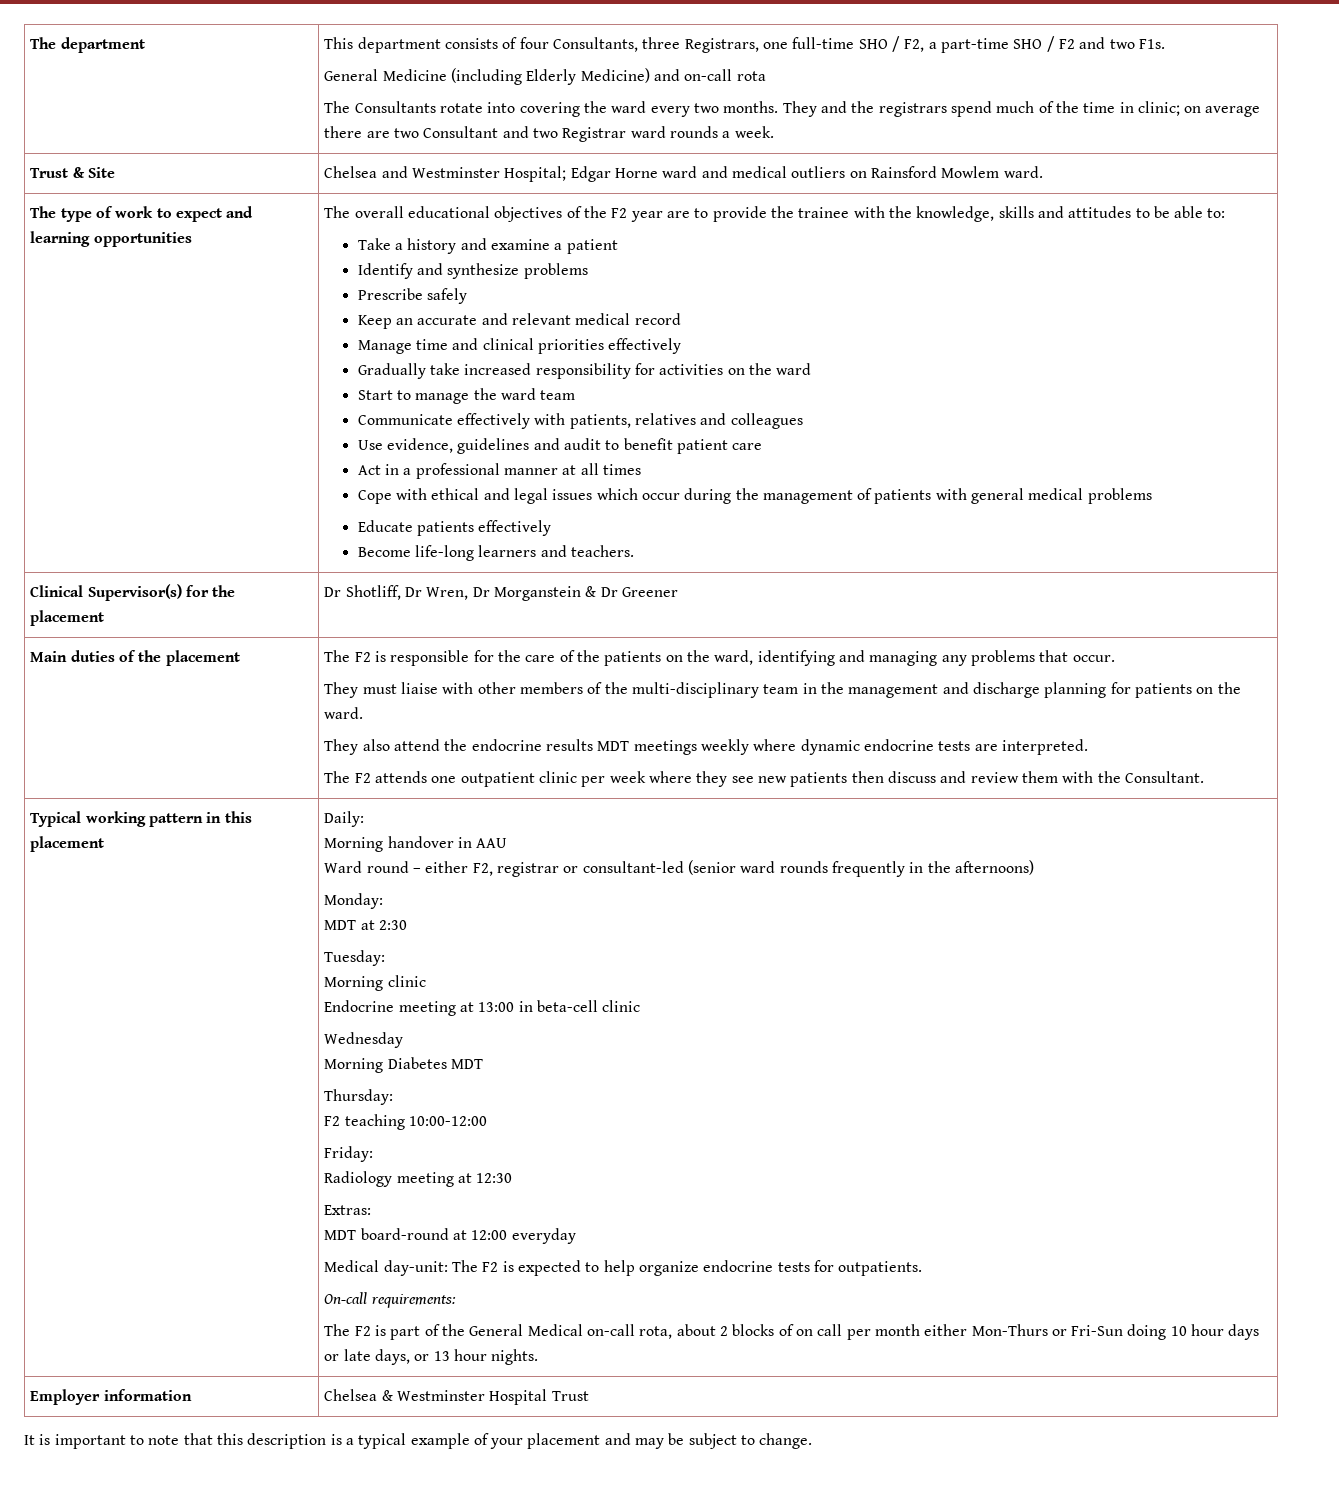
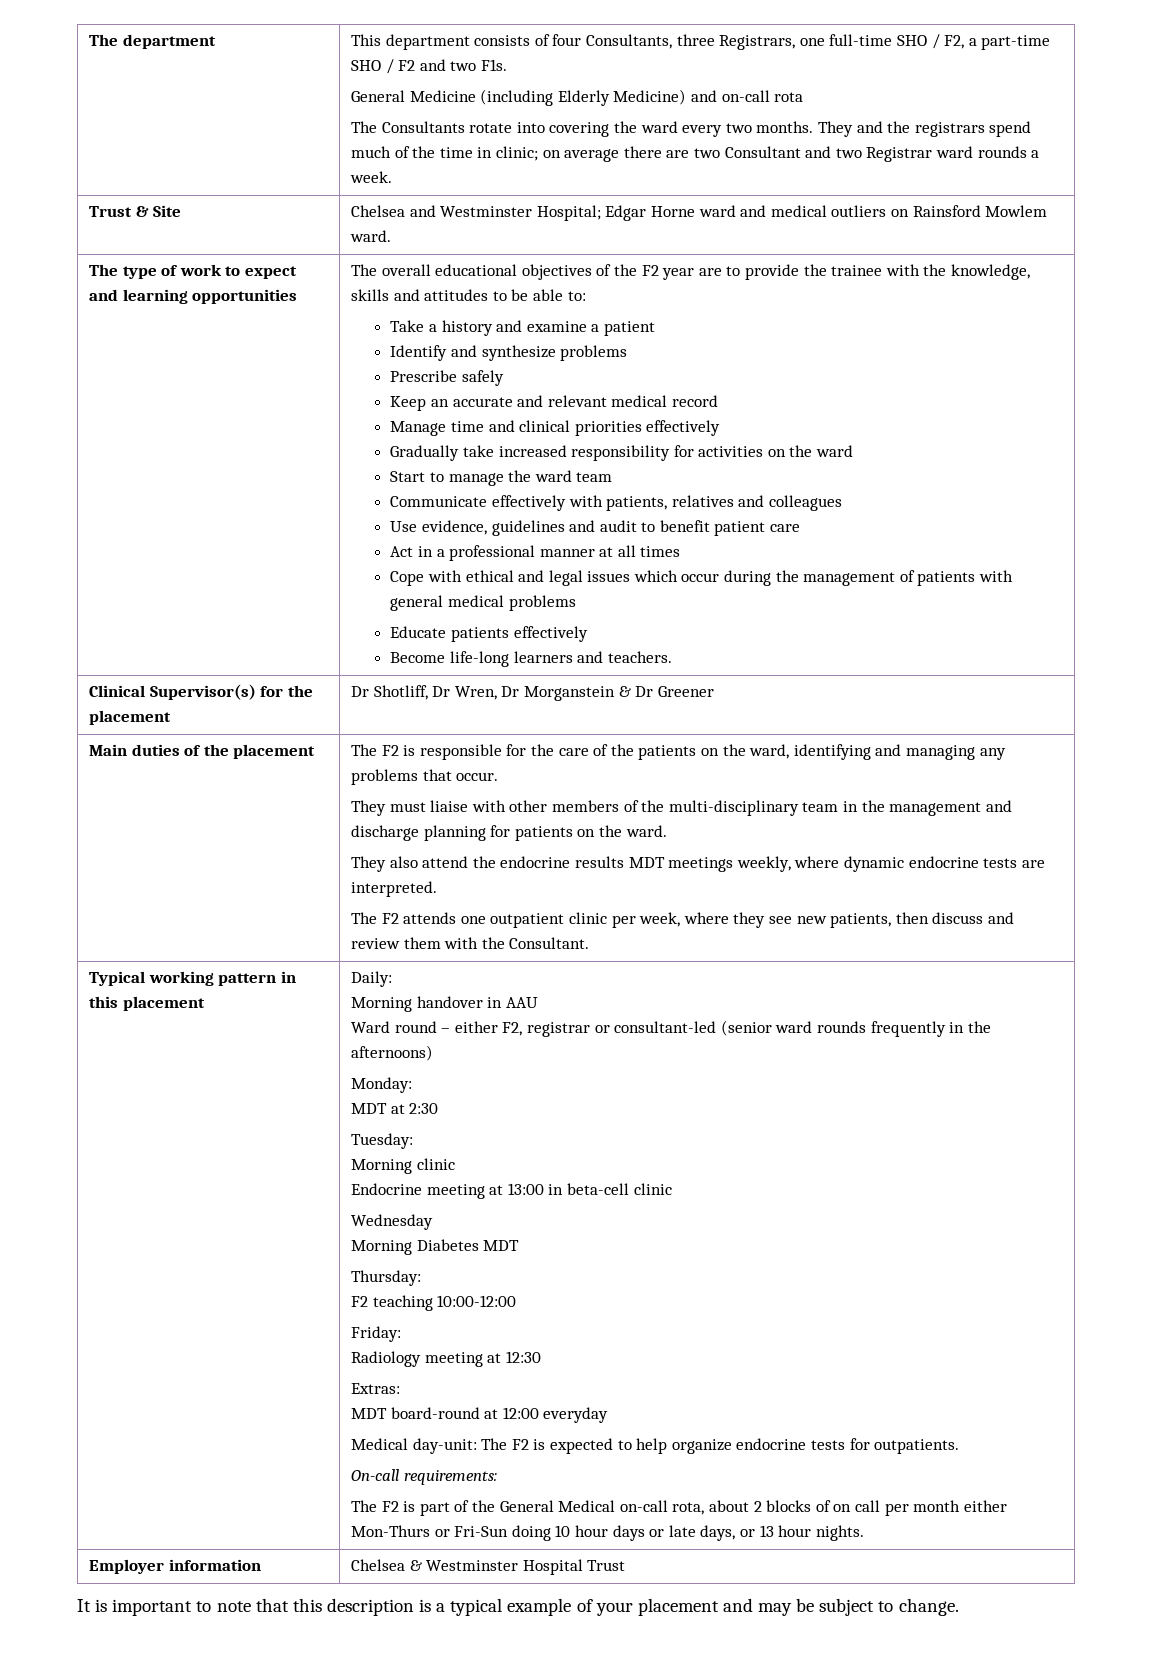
[701,739,750,755] weekly -> [736,856,791,872] weekly,
[609,771,646,783] week -> [639,912,681,927] week,
[790,772,848,787] patients -> [830,913,892,928] patients,

